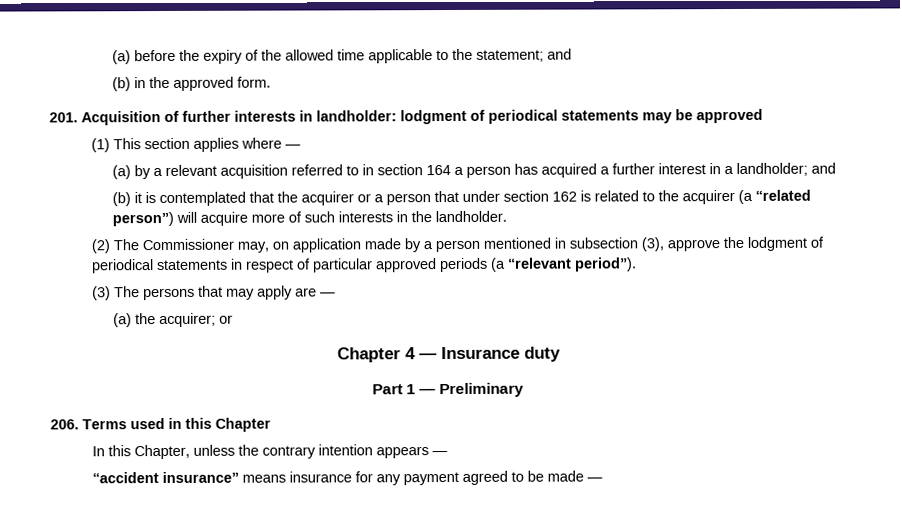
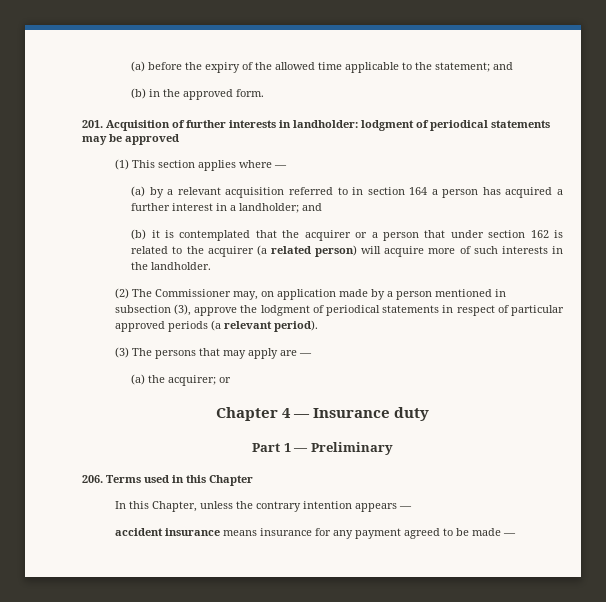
[754,189,811,201] [111,211,174,227] “related person”) -> [270,245,358,257] related person)
[506,257,637,272] “relevant period”). -> [223,320,318,332] relevant period).
[91,471,239,484] “accident insurance” -> [114,528,220,536] accident insurance

